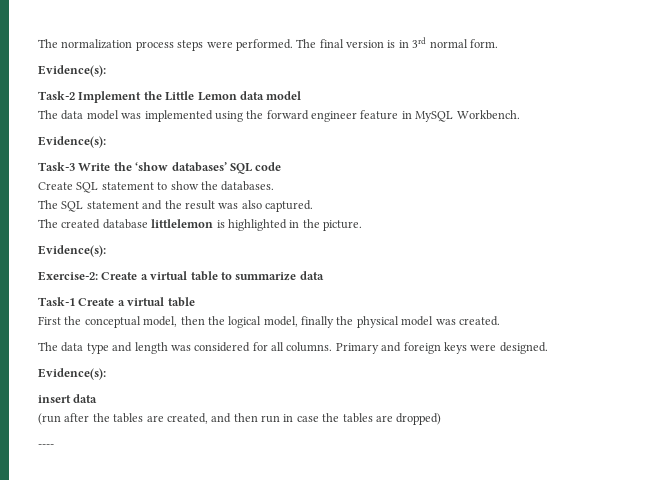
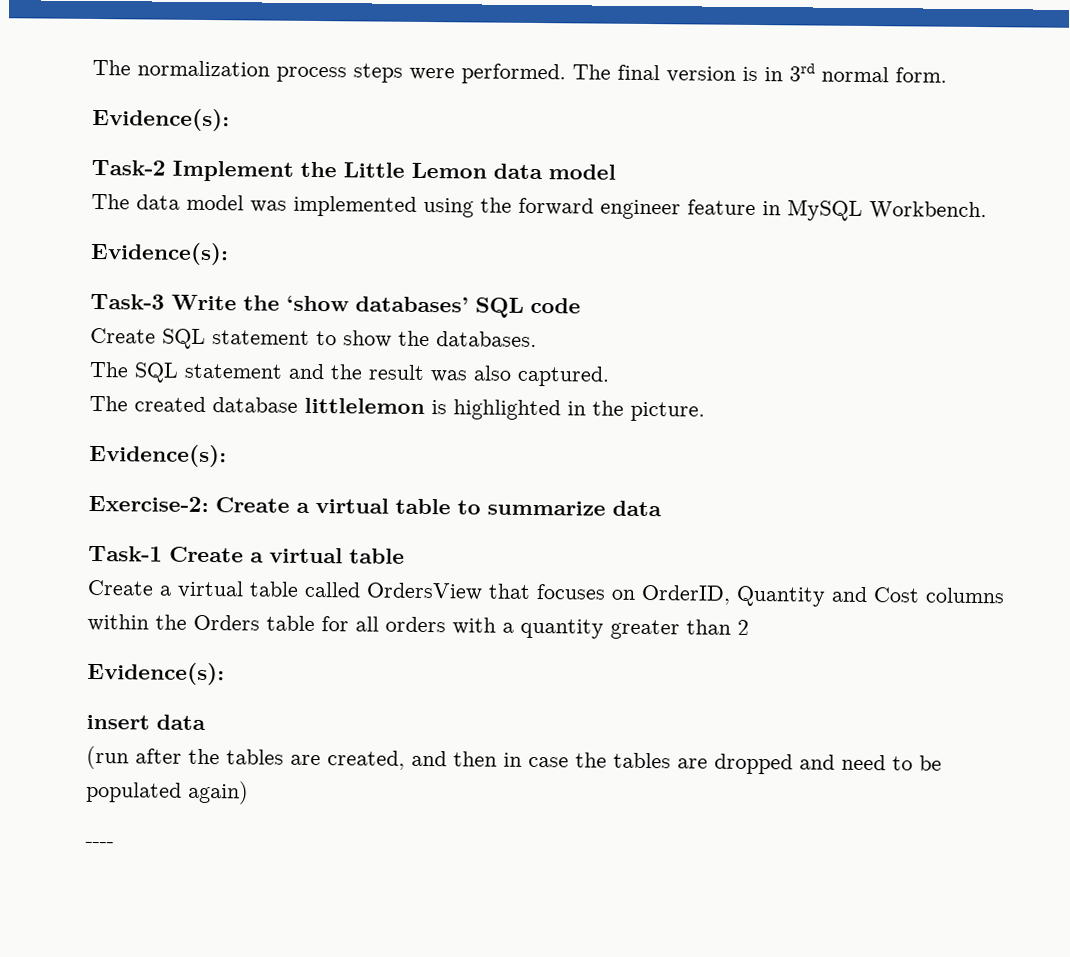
[38,316,500,328] [38,342,548,354] First the conceptual model, then the logical model, finally the physical model was created. // The data type and length was considered for all columns. Primary and foreign keys were designed. -> [87,579,1005,607] [87,613,749,640] Create a virtual table called OrdersView that focuses on OrderID, Quantity and Cost columns within the Orders table for all orders with a quantity greater than 2
[261,415,280,423] run -> (497, 759) none
[396,413,442,425] dropped) -> [714,753,942,775] [86,780,249,805] dropped and need to be populated again)

